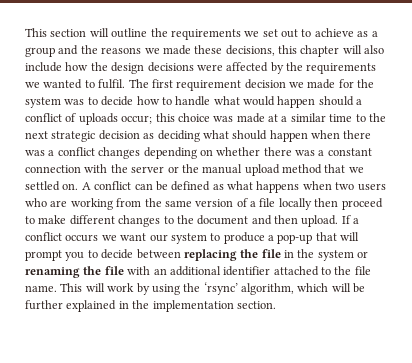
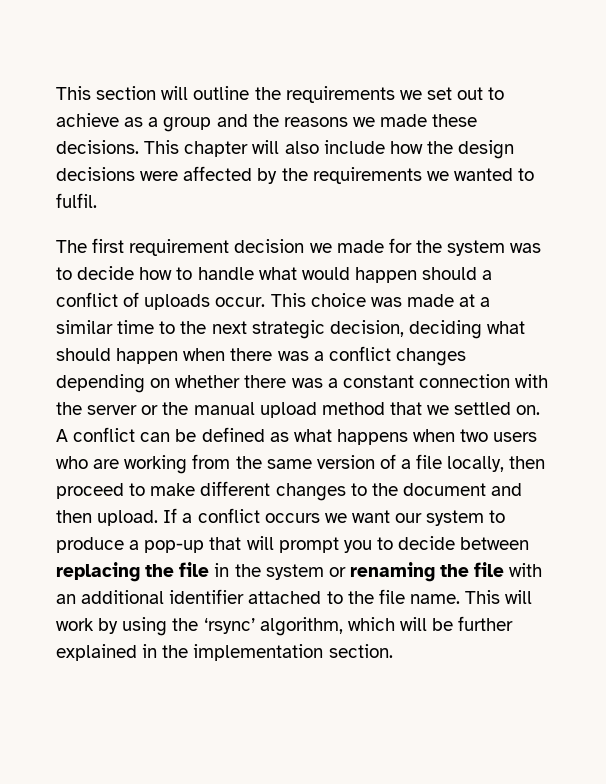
[225,45,297,56] decisions, this -> [56,140,180,154] decisions. This
(126, 84) none -> (97, 200) //
[121,113,175,124] occur; this -> [215,293,306,307] occur. This
[98,130,155,140] decision as -> [329,320,404,337] decision,
[278,198,312,210] locally -> [447,456,505,472] locally,

